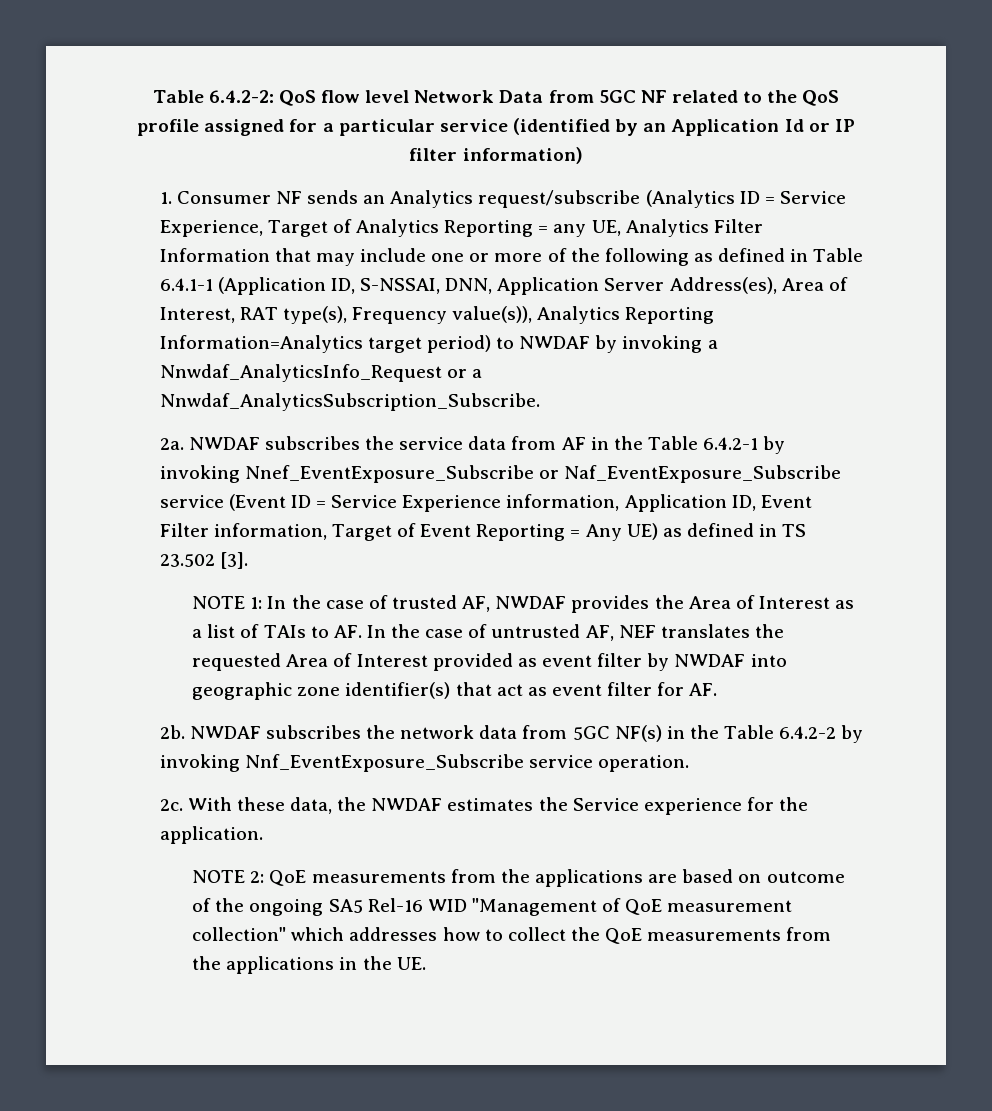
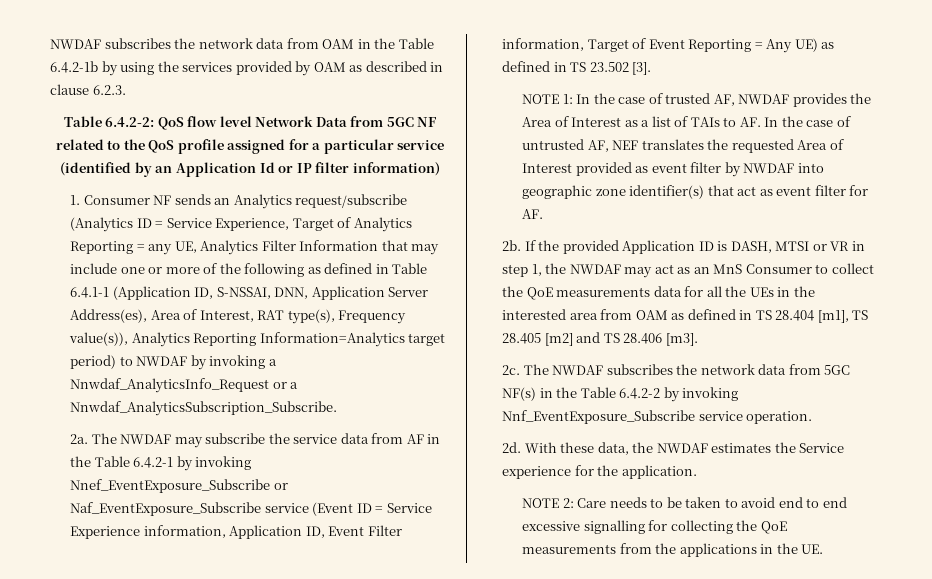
(152, 96) none -> [50,38,434,49] [50,61,444,76] [50,84,126,95] NWDAF subscribes the network data from OAM in the Table 6.4.2-1b by using the services provided by OAM as described in clause 6.2.3. //
[188,436,360,450] NWDAF subscribes -> [91,433,266,448] The NWDAF may subscribe
(185, 732) none -> [524,240,865,254] [502,263,874,278] [502,286,815,300] [502,309,869,323] [502,332,698,346] [502,364,549,375] If the provided Application ID is DASH, MTSI or VR in step 1, the NWDAF may act as an MnS Consumer to collect the QoE measurements data for all the UEs in the interested area from OAM as defined in TS 28.404 [m1], TS 28.405 [m2] and TS 28.406 [m3]. // 2c. The
[159,799,183,811] 2c. -> [502,442,522,453] 2d.
[269,869,845,887] [192,898,793,916] [192,927,566,941] QoE measurements from the applications are based on outcome of the ongoing SA5 Rel-16 WID "Management of QoE measurement collection" which addresses how to collect -> [577,497,847,508] [522,520,733,534] Care needs to be taken to avoid end to end excessive signalling for collecting

